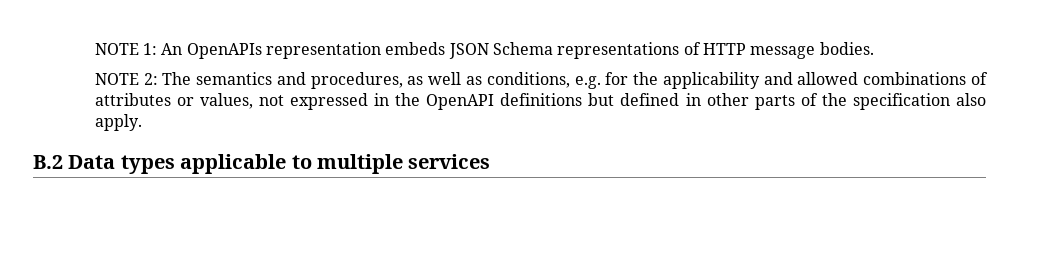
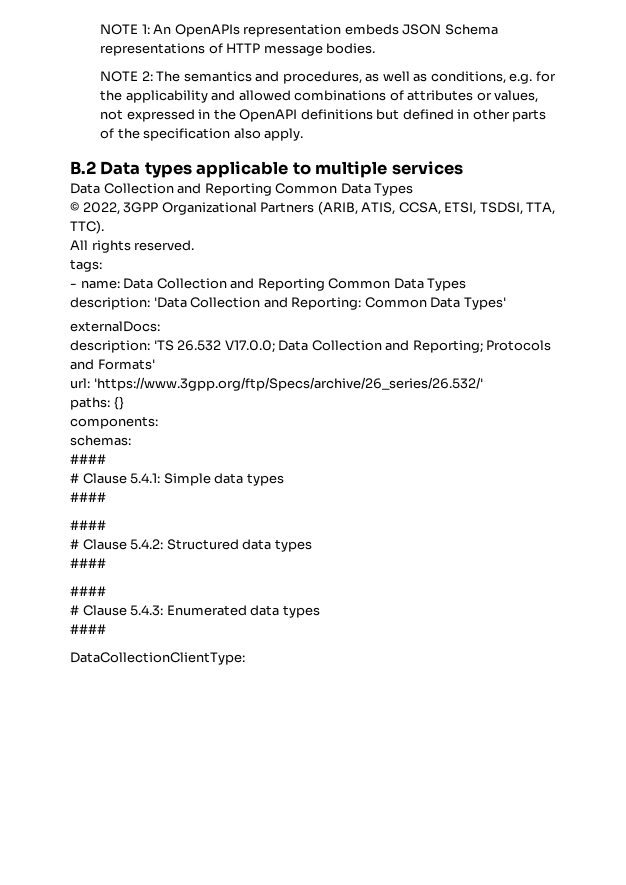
(491, 161) none -> [70,183,414,196] [70,201,556,215] [70,220,104,234] [70,240,195,253] [70,259,102,272] [70,278,467,291] [70,297,506,310] [70,321,160,332] [70,340,552,353] [70,359,155,370] [70,377,483,391] [70,396,124,410] [70,416,158,429] [70,435,131,446] [70,454,106,464] [70,473,284,486] [70,492,106,502] [70,520,106,530] [70,539,312,552] [70,558,106,568] [70,586,106,596] [70,605,320,618] [70,624,106,634] [70,652,245,665] // Data Collection and Reporting Common Data Types // © 2022, 3GPP Organizational Partners (ARIB, ATIS, CCSA, ETSI, TSDSI, TTA, TTC). // All rights reserved. // tags: // - name: Data Collection and Reporting Common Data Types // description: 'Data Collection and Reporting: Common Data Types' // externalDocs: // description: 'TS 26.532 V17.0.0; Data Collection and Reporting; Protocols and Formats' // url: 'https://www.3gpp.org/ftp/Specs/archive/26_series/26.532/' // paths: {} // components: // schemas: // #### // # Clause 5.4.1: Simple data types // #### // #### // # Clause 5.4.2: Structured data types // #### // #### // # Clause 5.4.3: Enumerated data types // #### // DataCollectionClientType:

